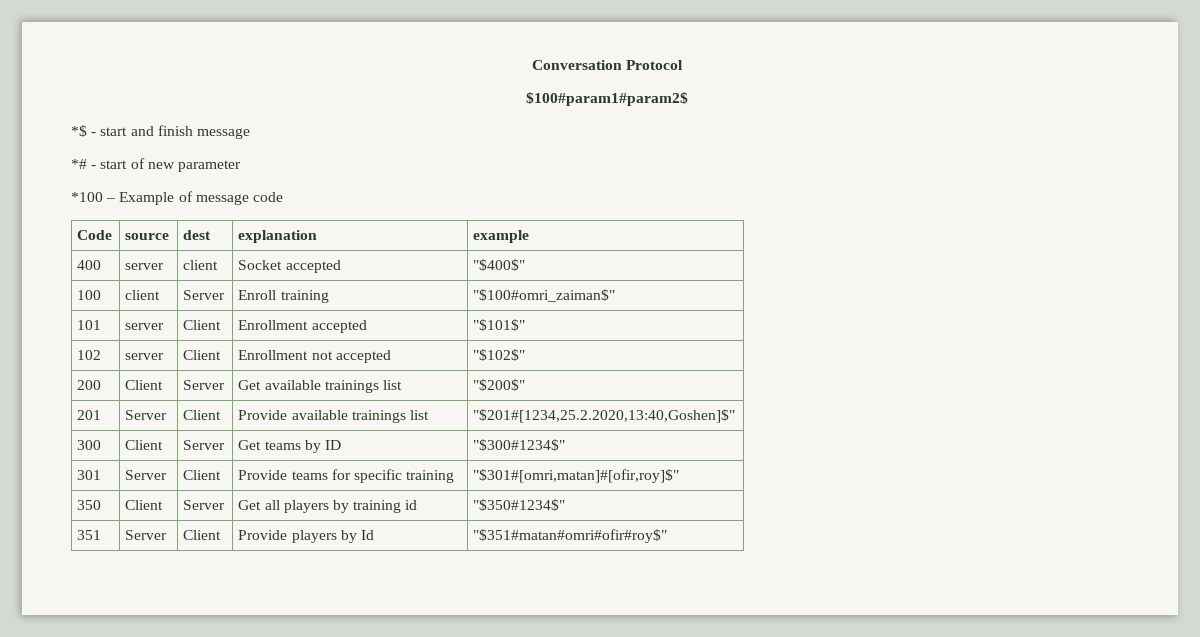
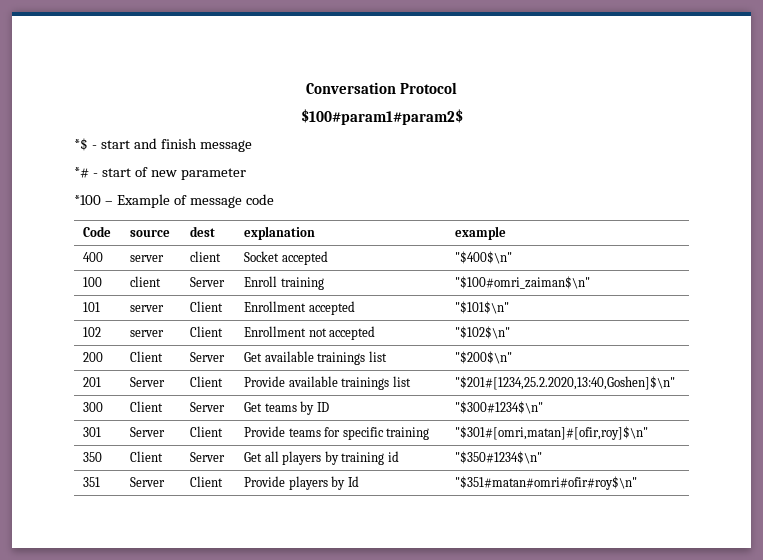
[473,259,526,271] "$400$" -> [455,251,513,264] "$400$\n"
[473,289,616,302] "$100#omri_zaiman$" -> [455,276,591,289] "$100#omri_zaiman$\n"
[473,319,526,331] "$101$" -> [455,301,510,314] "$101$\n"
[473,349,526,361] "$102$" -> [455,326,511,339] "$102$\n"
[473,379,526,391] "$200$" -> [455,351,513,364] "$200$\n"
[473,409,736,423] "$201#[1234,25.2.2020,13:40,Goshen]$" -> [455,376,676,390] "$201#[1234,25.2.2020,13:40,Goshen]$\n"
[473,439,566,451] "$300#1234$" -> [455,401,544,414] "$300#1234$\n"
[473,469,680,483] "$301#[omri,matan]#[ofir,roy]$" -> [455,426,649,440] "$301#[omri,matan]#[ofir,roy]$\n"
[473,499,566,511] "$350#1234$" -> [455,451,543,464] "$350#1234$\n"
[473,529,668,543] "$351#matan#omri#ofir#roy$" -> [455,476,638,490] "$351#matan#omri#ofir#roy$\n"

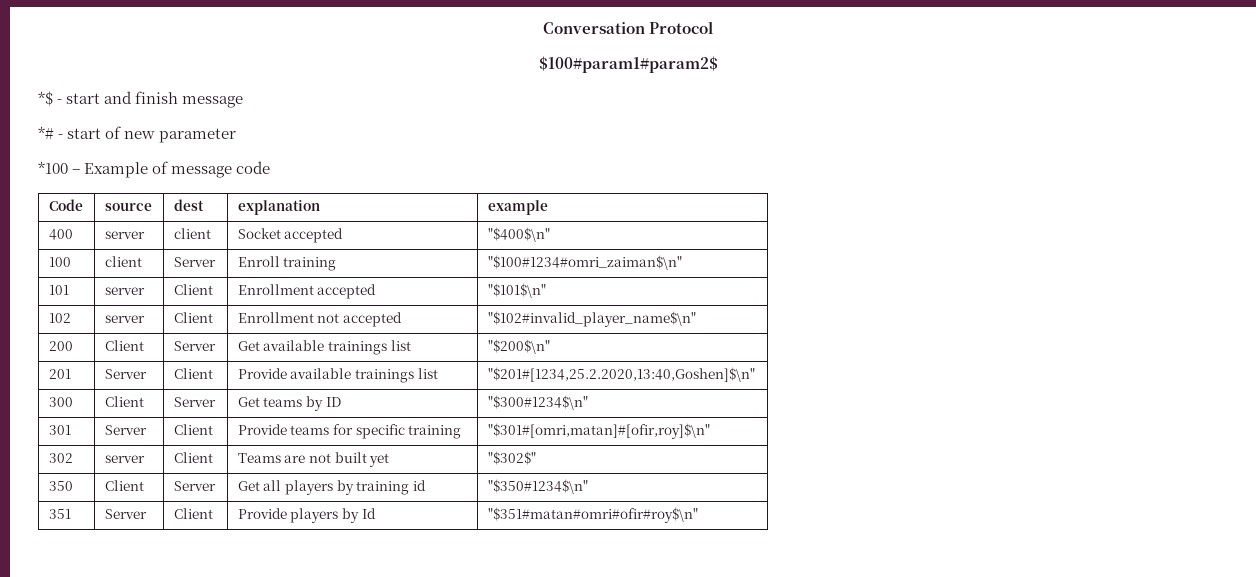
[455,276,591,289] "$100#omri_zaiman$\n" -> [487,255,682,270] "$100#1234#omri_zaiman$\n"
[455,326,511,339] "$102$\n" -> [487,311,696,327] "$102#invalid_player_name$\n"
(649, 433) none -> [48,453,73,463] [104,455,145,463] [173,452,213,463] [237,452,390,467] [487,451,536,465] // 302 | server | Client | Teams are not built yet | "$302$"

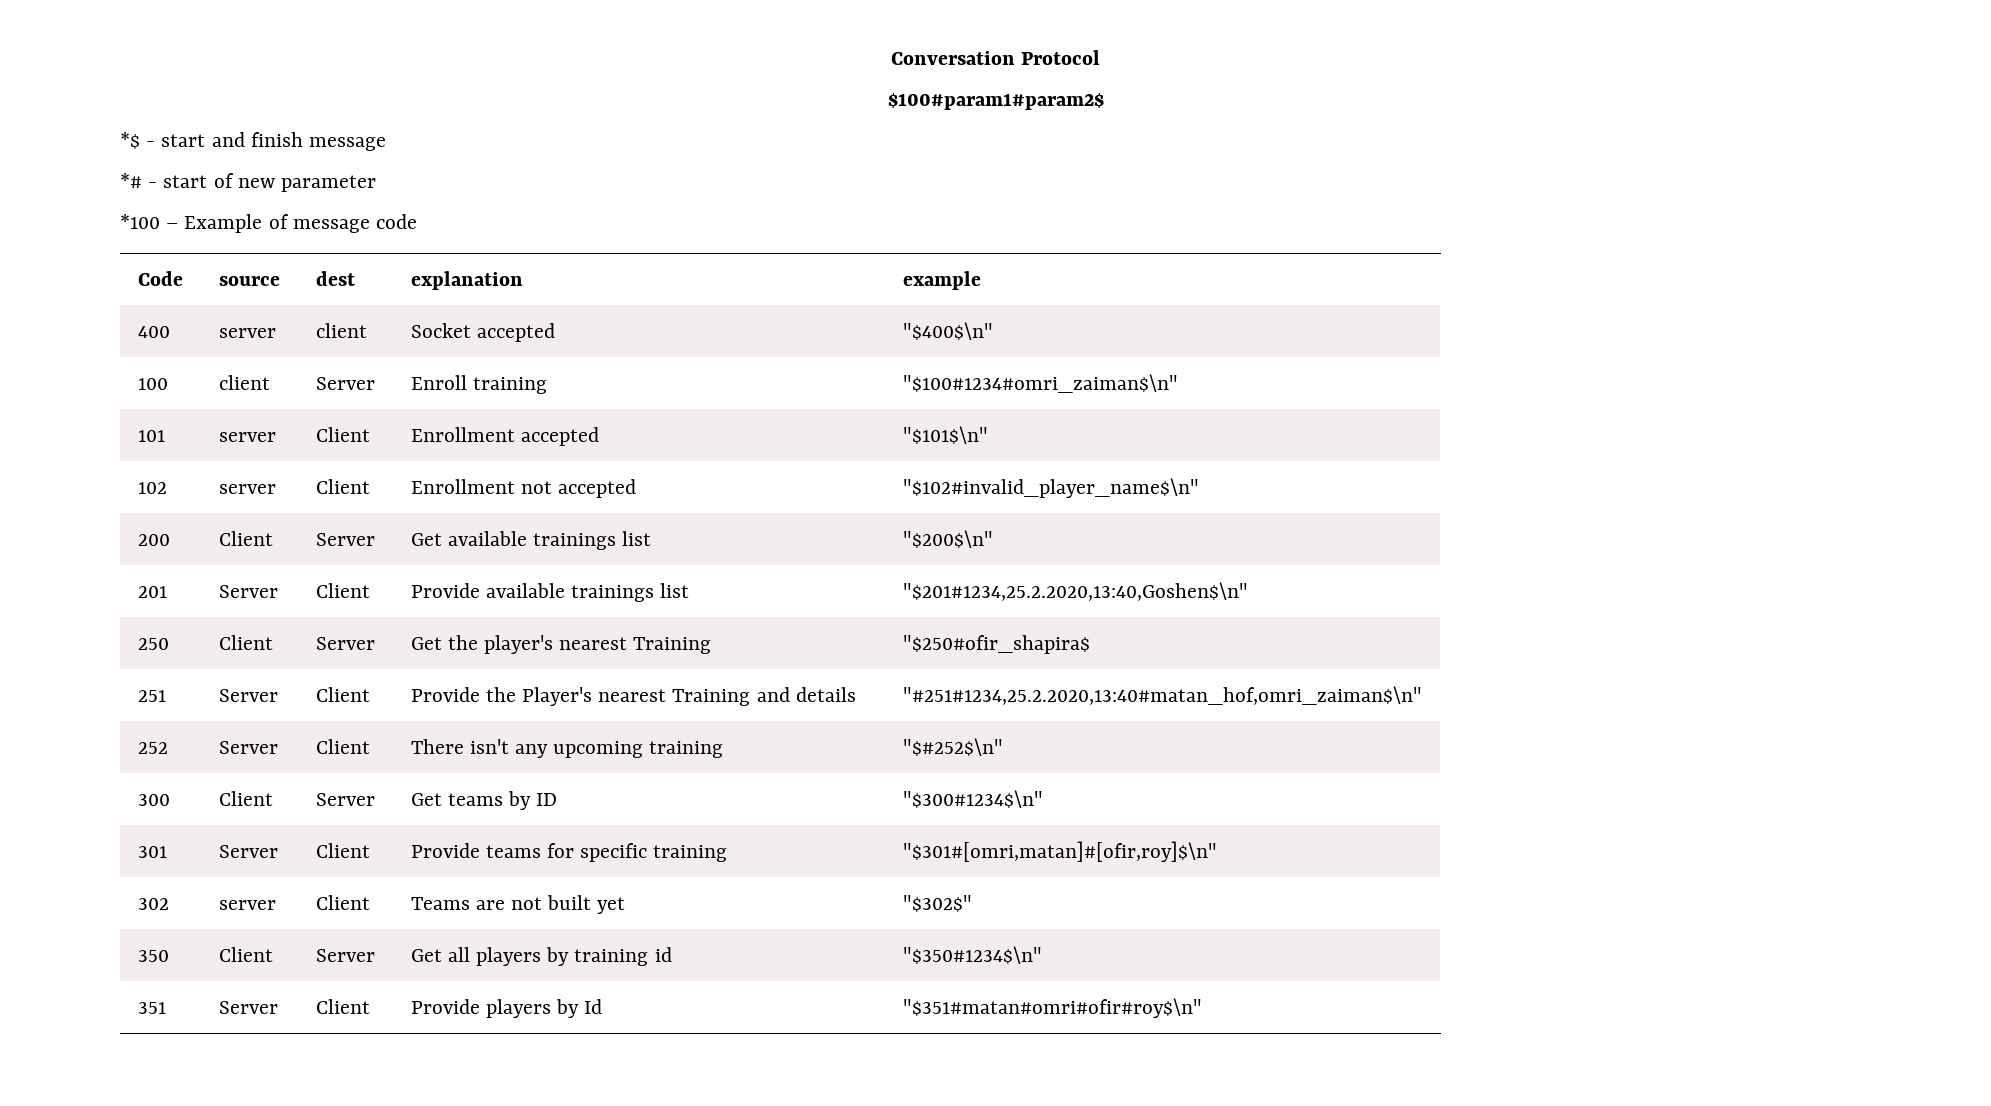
[487,367,755,382] "$201#[1234,25.2.2020,13:40,Goshen]$\n" -> [902,582,1248,601] [137,638,169,650] [218,635,273,650] [315,637,375,650] [410,635,712,654] [902,635,1090,654] [137,690,166,702] [218,689,278,702] [315,687,370,702] [410,687,856,706] [902,686,1422,705] [137,742,168,754] [218,741,278,754] [315,739,370,754] [410,739,724,758] [902,738,1003,756] "$201#1234,25.2.2020,13:40,Goshen$\n" // 250 | Client | Server | Get the player's nearest Training | "$250#ofir_shapira$ // 251 | Server | Client | Provide the Player's nearest Training and details | "#251#1234,25.2.2020,13:40#matan_hof,omri_zaiman$\n" // 252 | Server | Client | There isn't any upcoming training | "$#252$\n"

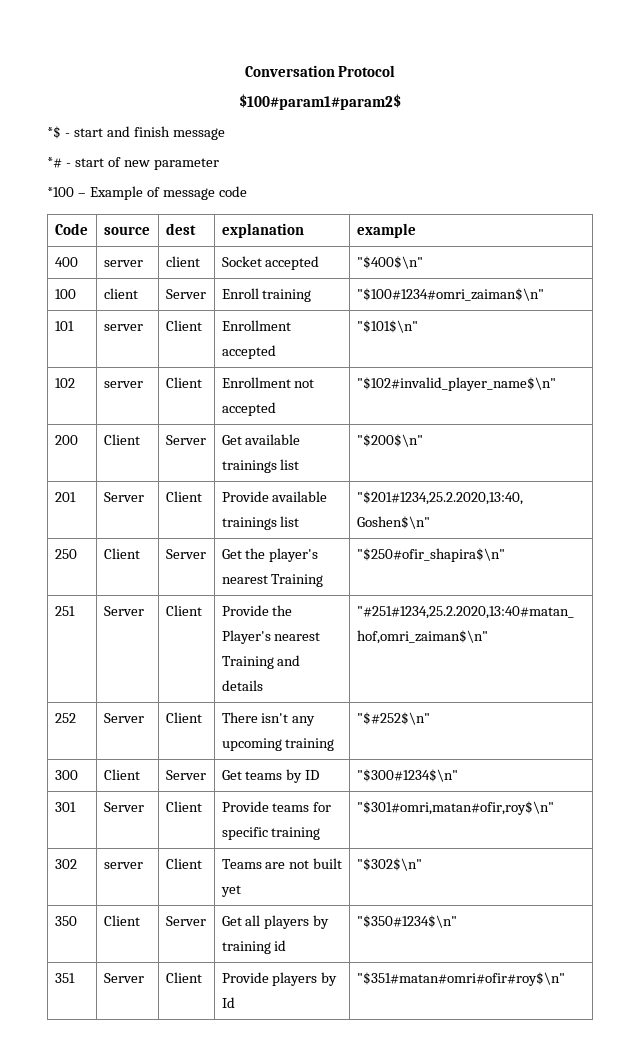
[902,635,1090,654] "$250#ofir_shapira$ -> [356,548,505,562] "$250#ofir_shapira$\n"
[902,841,1217,862] "$301#[omri,matan]#[ofir,roy]$\n" -> [356,801,554,815] "$301#omri,matan#ofir,roy$\n"
[902,895,972,912] "$302$" -> [356,858,422,871] "$302$\n"

